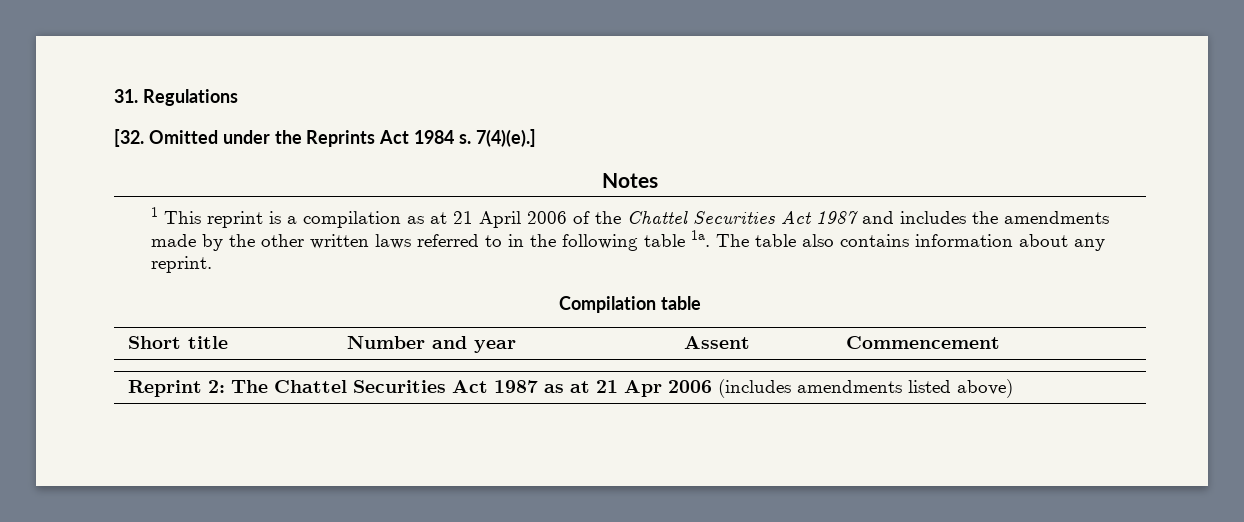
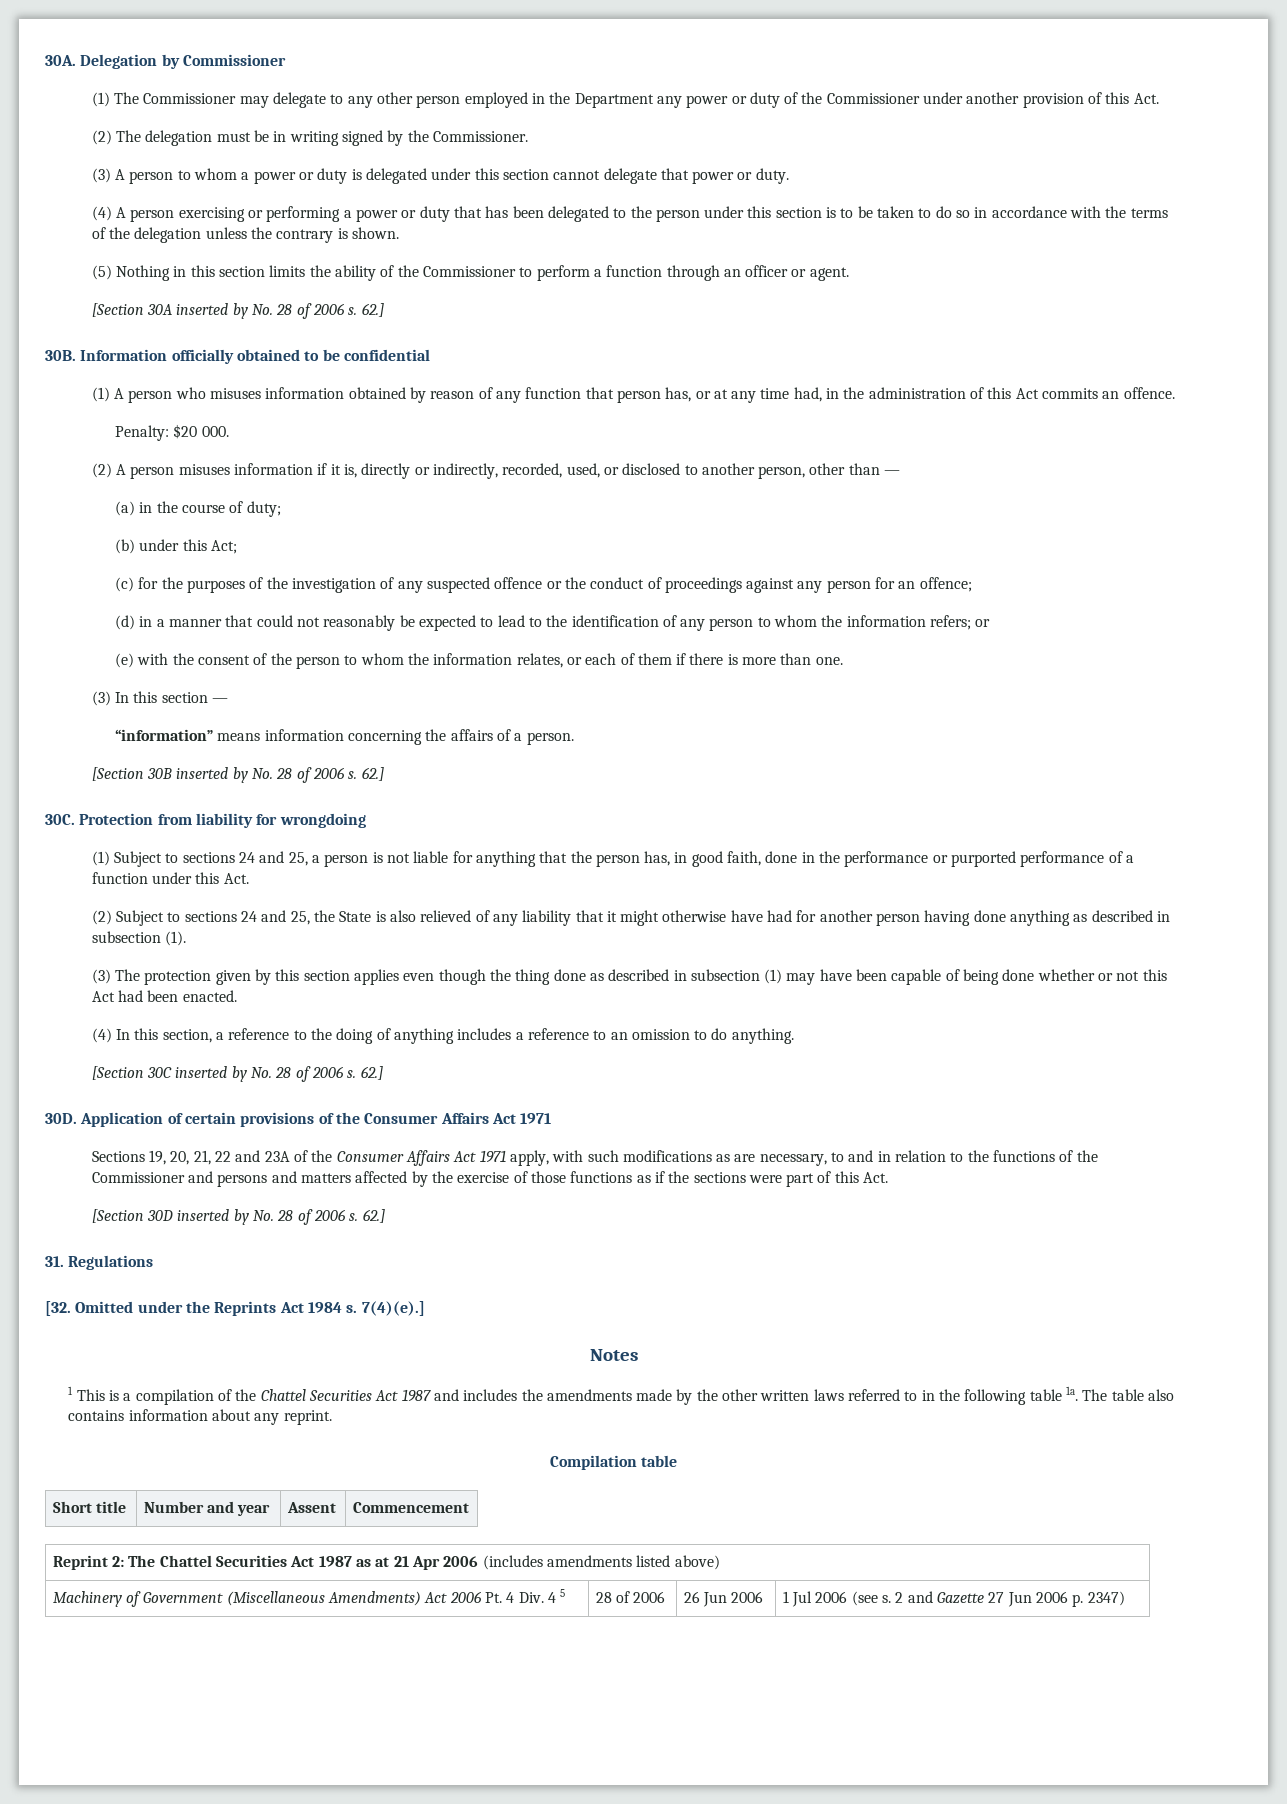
(114, 96) none -> [45,54,286,69] [91,92,1159,108] [91,130,528,146] [91,168,789,184] [91,206,1168,222] [91,227,399,243] [91,265,849,281] [91,303,384,319] [45,349,430,364] [91,387,1175,403] [115,424,229,441] [91,463,901,479] [115,501,281,517] [115,539,238,554] [115,577,972,593] [115,615,991,631] [115,653,843,669] [91,691,228,706] [115,729,574,745] [91,767,384,783] [45,813,366,828] [91,851,1134,867] [91,872,249,884] [91,910,1170,926] [91,931,187,946] [91,969,1167,985] [91,990,237,1002] [91,1028,794,1044] [91,1066,383,1082] [45,1112,552,1127] [91,1150,1098,1166] [91,1171,889,1187] [91,1209,385,1225] 30A. Delegation by Commissioner // (1) The Commissioner may delegate to any other person employed in the Department any power or duty of the Commissioner under another provision of this Act. // (2) The delegation must be in writing signed by the Commissioner. // (3) A person to whom a power or duty is delegated under this section cannot delegate that power or duty. // (4) A person exercising or performing a power or duty that has been delegated to the person under this section is to be taken to do so in accordance with the terms of the delegation unless the contrary is shown. // (5) Nothing in this section limits the ability of the Commissioner to perform a function through an officer or agent. // [Section 30A inserted by No. 28 of 2006 s. 62.] // 30B. Information officially obtained to be confidential // (1) A person who misuses information obtained by reason of any function that person has, or at any time had, in the administration of this Act commits an offence. // Penalty: $20 000. // (2) A person misuses information if it is, directly or indirectly, recorded, used, or disclosed to another person, other than — // (a) in the course of duty; // (b) under this Act; // (c) for the purposes of the investigation of any suspected offence or the conduct of proceedings against any person for an offence; // (d) in a manner that could not reasonably be expected to lead to the identification of any person to whom the information refers; or // (e) with the consent of the person to whom the information relates, or each of them if there is more than one. // (3) In this section — // “information” means information concerning the affairs of a person. // [Section 30B inserted by No. 28 of 2006 s. 62.] // 30C. Protection from liability for wrongdoing // (1) Subject to sections 24 and 25, a person is not liable for anything that the person has, in good faith, done in the performance or purported performance of a function under this Act. // (2) Subject to sections 24 and 25, the State is also relieved of any liability that it might otherwise have had for another person having done anything as described in subsection (1). // (3) The protection given by this section applies even though the thing done as described in subsection (1) may have been capable of being done whether or not this Act had been enacted. // (4) In this section, a reference to the doing of anything includes a reference to an omission to do anything. // [Section 30C inserted by No. 28 of 2006 s. 62.] // 30D. Application of certain provisions of the Consumer Affairs Act 1971 // Sections 19, 20, 21, 22 and 23A of the Consumer Affairs Act 1971 apply, with such modifications as are necessary, to and in relation to the functions of the Commissioner and persons and matters affected by the exercise of those functions as if the sections were part of this Act. // [Section 30D inserted by No. 28 of 2006 s. 62.] //
[207,211,264,228] reprint -> (105, 1395) none
[407,211,568,228] as at 21 April 2006 -> (214, 1397) none
(1013, 388) none -> [52,1589,566,1607] [595,1591,666,1603] [683,1591,764,1607] [782,1591,1125,1607] // Machinery of Government (Miscellaneous Amendments) Act 2006 Pt. 4 Div. 4 5 | 28 of 2006 | 26 Jun 2006 | 1 Jul 2006 (see s. 2 and Gazette 27 Jun 2006 p. 2347)

